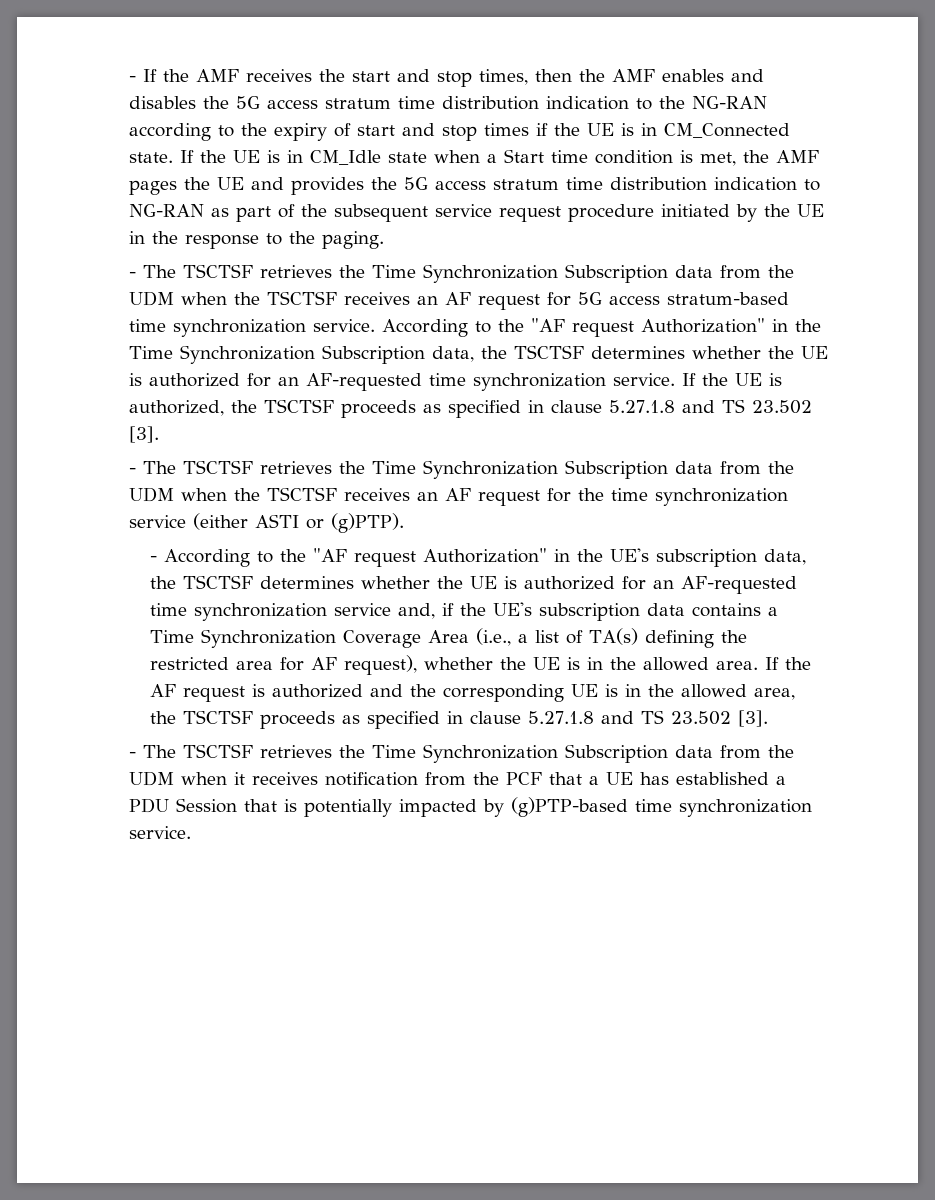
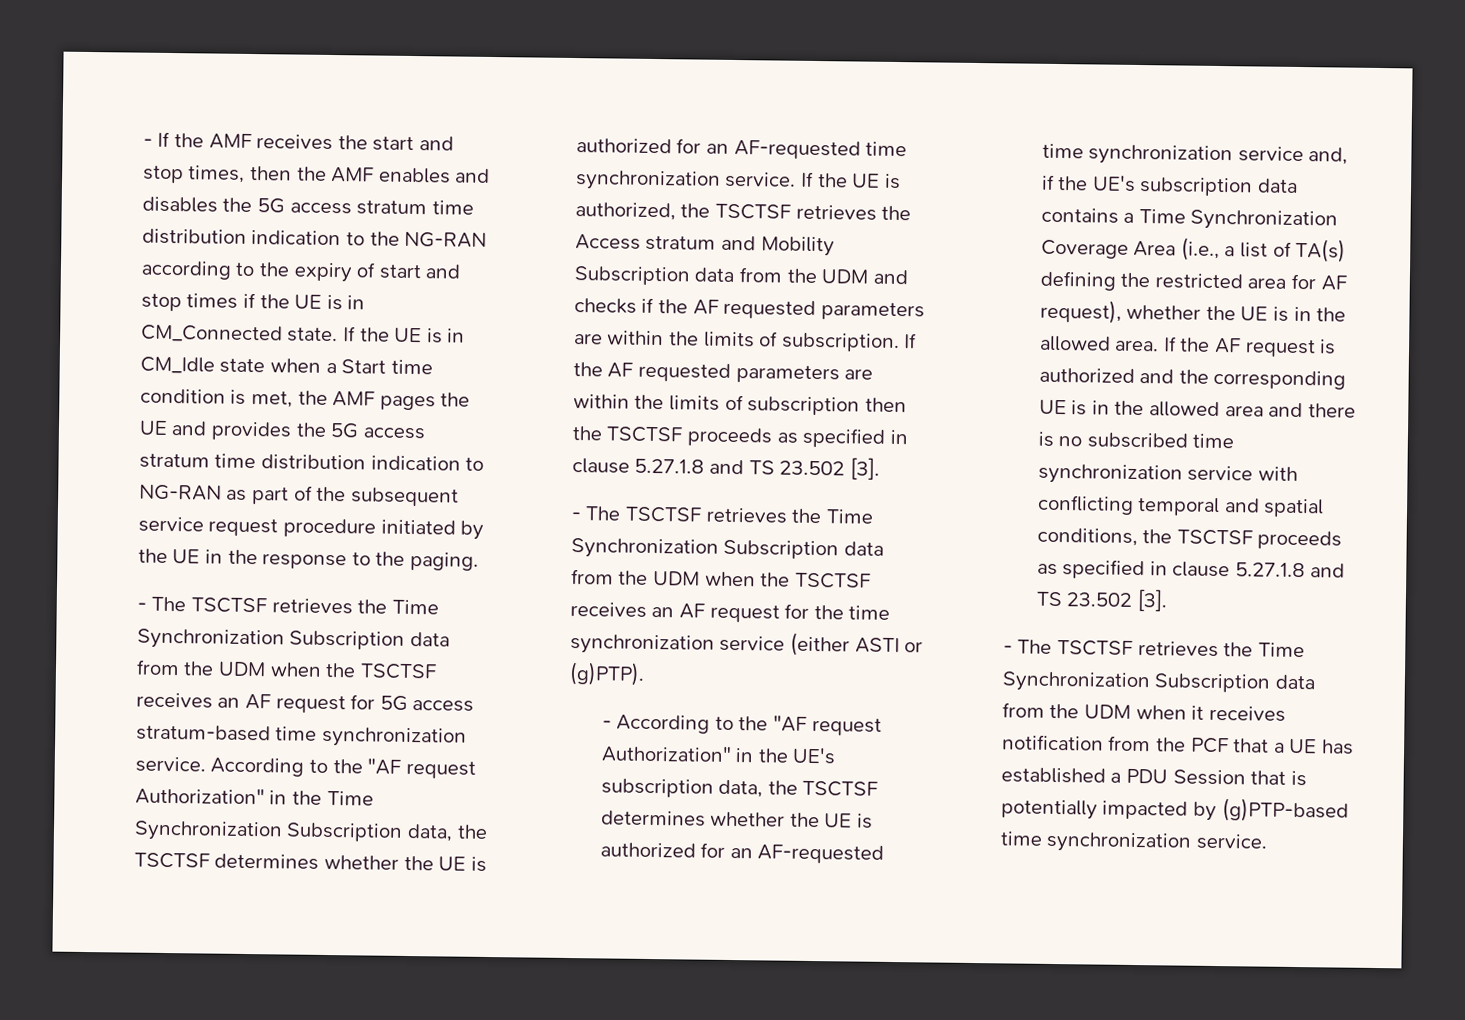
(334, 406) none -> [795,204,912,221] [574,234,835,257] [573,266,908,286] [573,297,925,321] [573,330,918,353] [572,362,874,384] [572,394,907,416] [571,426,684,443] retrieves the Access stratum and Mobility Subscription data from the UDM and checks if the AF requested parameters are within the limits of subscription. If the AF requested parameters are within the limits of subscription then the TSCTSF
[754,688,796,700] area, -> [1224,402,1356,418] [1037,431,1235,449] [1037,463,1298,485] [1036,494,1325,518] [1036,527,1138,547] area and there is no subscribed time synchronization service with conflicting temporal and spatial conditions,

